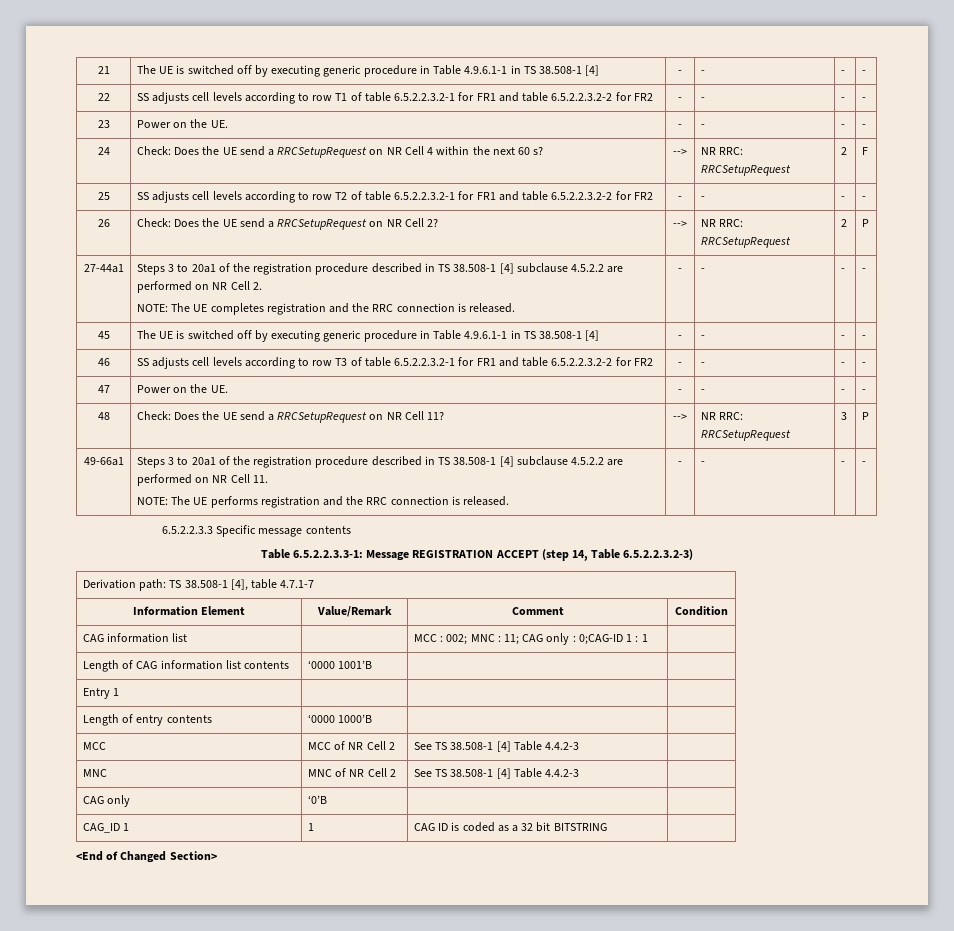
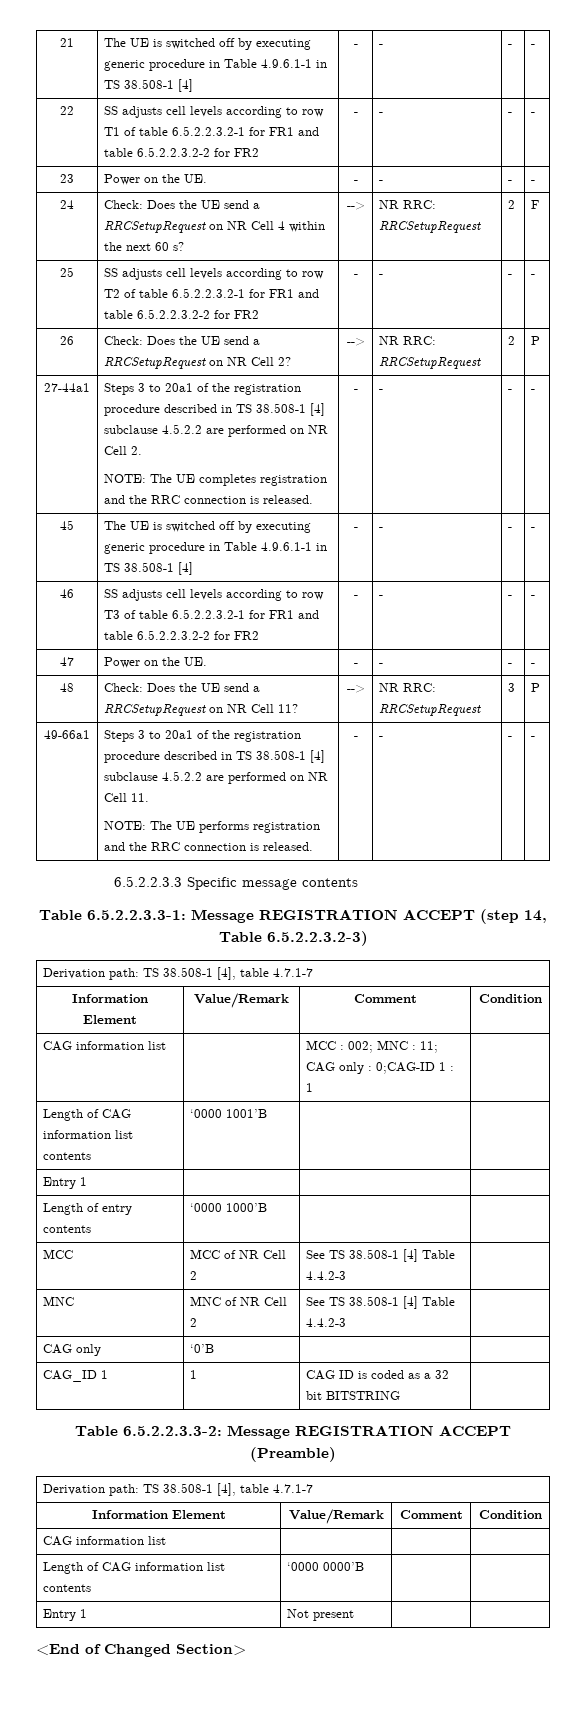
(607, 827) none -> [75,1425,511,1439] [250,1447,336,1462] [43,1483,314,1496] [91,1510,226,1519] [288,1509,384,1524] [399,1510,463,1519] [478,1510,542,1519] [43,1536,167,1546] [43,1562,226,1574] [43,1584,92,1592] [287,1562,365,1571] [43,1609,88,1621] [287,1609,355,1621] // Table 6.5.2.2.3.3-2: Message REGISTRATION ACCEPT (Preamble) // Derivation path: TS 38.508-1 [4], table 4.7.1-7 // Information Element | Value/Remark | Comment | Condition // CAG information list | | | // Length of CAG information list contents | ‘0000 0000’B | | // Entry 1 | Not present | |

